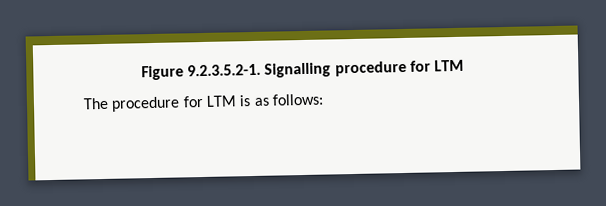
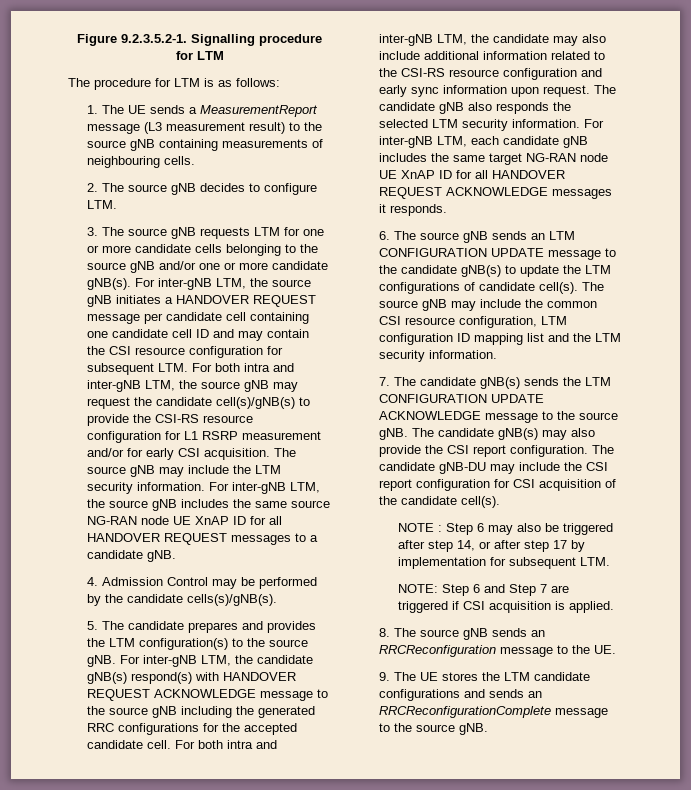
(324, 99) none -> [87,105,319,117] [87,122,323,134] [87,139,324,151] [87,156,196,168] [87,183,318,195] [87,200,118,209] [87,227,325,239] [87,244,319,256] [87,261,329,273] [87,278,312,290] [87,295,317,307] [87,312,310,324] [87,329,310,341] [87,346,284,358] [87,363,295,375] [87,380,299,392] [87,397,311,409] [87,414,254,426] [87,431,322,443] [87,448,297,460] [87,465,282,477] [87,482,321,494] [87,499,331,511] [87,516,283,525] [87,533,319,545] [87,550,177,562] [87,577,318,589] [87,594,278,606] [87,621,317,633] [87,638,309,650] [87,655,314,667] [87,672,297,684] [87,689,329,701] [87,706,316,718] [87,723,298,735] [87,740,278,749] [379,34,607,46] [379,51,606,60] [379,68,603,80] [379,85,617,97] [379,102,572,114] [379,119,605,131] [379,136,589,148] [379,153,609,165] [379,170,566,179] [379,187,613,199] [379,204,448,216] [379,231,576,243] [379,248,617,260] [379,265,612,277] [379,282,605,294] [379,299,598,311] [379,316,568,328] [379,333,622,345] [379,350,498,362] [379,377,612,389] [379,394,545,403] [379,411,619,423] [379,428,596,440] [379,445,615,457] [379,462,609,474] [379,479,617,491] [379,496,501,508] [398,523,614,535] [398,540,586,552] [398,557,611,569] [398,584,570,596] [398,601,615,613] [379,628,546,640] [379,645,617,657] [379,672,591,681] [379,689,543,701] [379,706,609,718] [379,723,489,735] // 1. The UE sends a MeasurementReport message (L3 measurement result) to the source gNB containing measurements of neighbouring cells. // 2. The source gNB decides to configure LTM. // 3. The source gNB requests LTM for one or more candidate cells belonging to the source gNB and/or one or more candidate gNB(s). For inter-gNB LTM, the source gNB initiates a HANDOVER REQUEST message per candidate cell containing one candidate cell ID and may contain the CSI resource configuration for subsequent LTM. For both intra and inter-gNB LTM, the source gNB may request the candidate cell(s)/gNB(s) to provide the CSI-RS resource configuration for L1 RSRP measurement and/or for early CSI acquisition. The source gNB may include the LTM security information. For inter-gNB LTM, the source gNB includes the same source NG-RAN node UE XnAP ID for all HANDOVER REQUEST messages to a candidate gNB. // 4. Admission Control may be performed by the candidate cells(s)/gNB(s). // 5. The candidate prepares and provides the LTM configuration(s) to the source gNB. For inter-gNB LTM, the candidate gNB(s) respond(s) with HANDOVER REQUEST ACKNOWLEDGE message to the source gNB including the generated RRC configurations for the accepted candidate cell. For both intra and inter-gNB LTM, the candidate may also include additional information related to the CSI-RS resource configuration and early sync information upon request. The candidate gNB also responds the selected LTM security information. For inter-gNB LTM, each candidate gNB includes the same target NG-RAN node UE XnAP ID for all HANDOVER REQUEST ACKNOWLEDGE messages it responds. // 6. The source gNB sends an LTM CONFIGURATION UPDATE message to the candidate gNB(s) to update the LTM configurations of candidate cell(s). The source gNB may include the common CSI resource configuration, LTM configuration ID mapping list and the LTM security information. // 7. The candidate gNB(s) sends the LTM CONFIGURATION UPDATE ACKNOWLEDGE message to the source gNB. The candidate gNB(s) may also provide the CSI report configuration. The candidate gNB-DU may include the CSI report configuration for CSI acquisition of the candidate cell(s). // NOTE : Step 6 may also be triggered after step 14, or after step 17 by implementation for subsequent LTM. // NOTE: Step 6 and Step 7 are triggered if CSI acquisition is applied. // 8. The source gNB sends an RRCReconfiguration message to the UE. // 9. The UE stores the LTM candidate configurations and sends an RRCReconfigurationComplete message to the source gNB.

